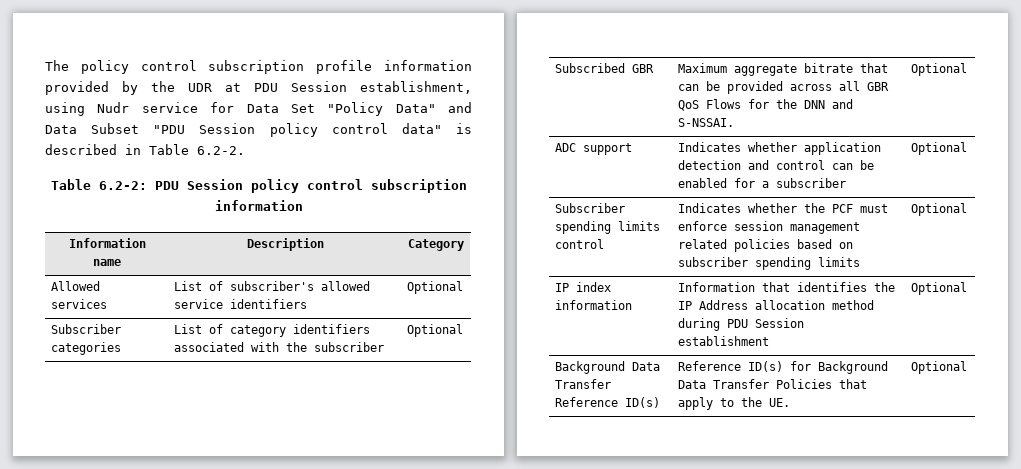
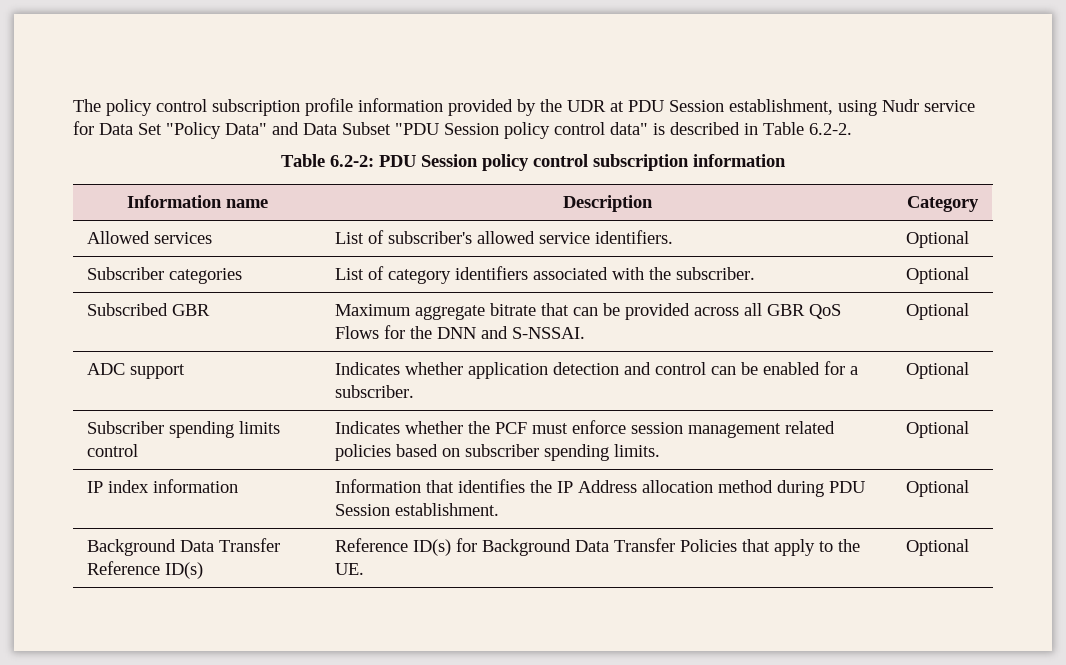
[230,299,308,309] identifiers -> [594,230,673,244] identifiers.
[314,342,385,352] subscriber -> [675,267,755,280] subscriber.
[776,178,847,188] subscriber -> [334,385,414,398] subscriber.
[818,257,861,267] limits -> [613,444,660,457] limits.
[678,336,770,346] establishment -> [394,503,499,516] establishment.

